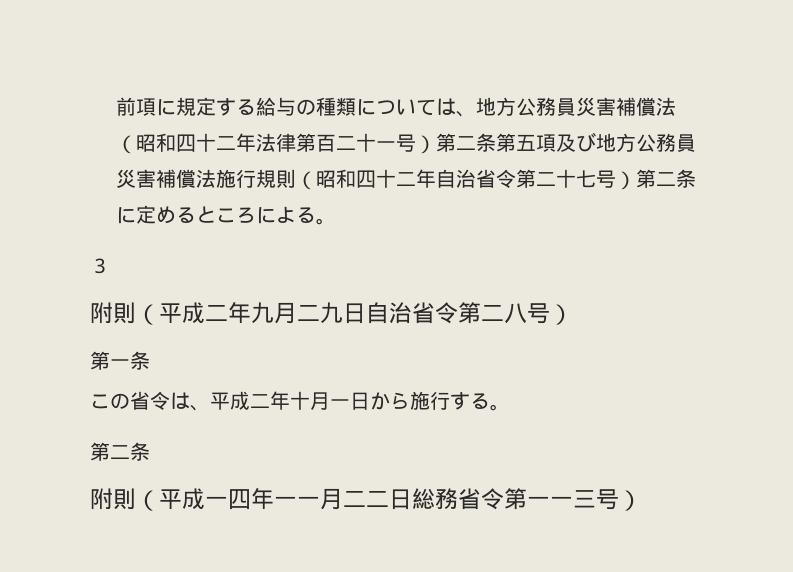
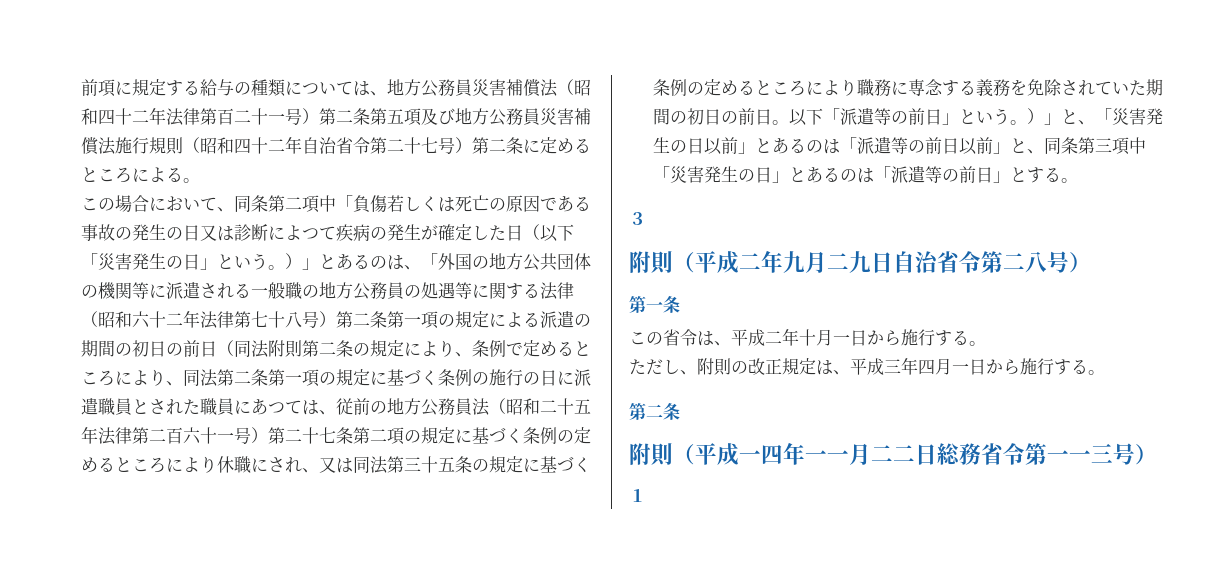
(336, 221) none -> [81,195,592,213] [81,224,575,242] [81,253,592,271] [81,282,575,300] [81,310,592,329] [81,340,592,358] [81,369,592,387] [81,398,592,416] [81,426,592,445] [81,456,592,474] [653,79,1164,97] [653,108,1164,126] [653,137,1147,155] [653,166,1079,183] // この場合において、同条第二項中「負傷若しくは死亡の原因である事故の発生の日又は診断によつて疾病の発生が確定した日（以下「災害発生の日」という。）」とあるのは、「外国の地方公共団体の機関等に派遣される一般職の地方公務員の処遇等に関する法律（昭和六十二年法律第七十八号）第二条第一項の規定による派遣の期間の初日の前日（同法附則第二条の規定により、条例で定めるところにより、同法第二条第一項の規定に基づく条例の施行の日に派遣職員とされた職員にあつては、従前の地方公務員法（昭和二十五年法律第二百六十一号）第二十七条第二項の規定に基づく条例の定めるところにより休職にされ、又は同法第三十五条の規定に基づく条例の定めるところにより職務に専念する義務を免除されていた期間の初日の前日。以下「派遣等の前日」という。）」と、「災害発生の日以前」とあるのは「派遣等の前日以前」と、同条第三項中「災害発生の日」とあるのは「派遣等の前日」とする。
(510, 407) none -> [629,357,1105,376] // ただし、附則の改正規定は、平成三年四月一日から施行する。
(642, 500) none -> [629,489,646,502] // １

